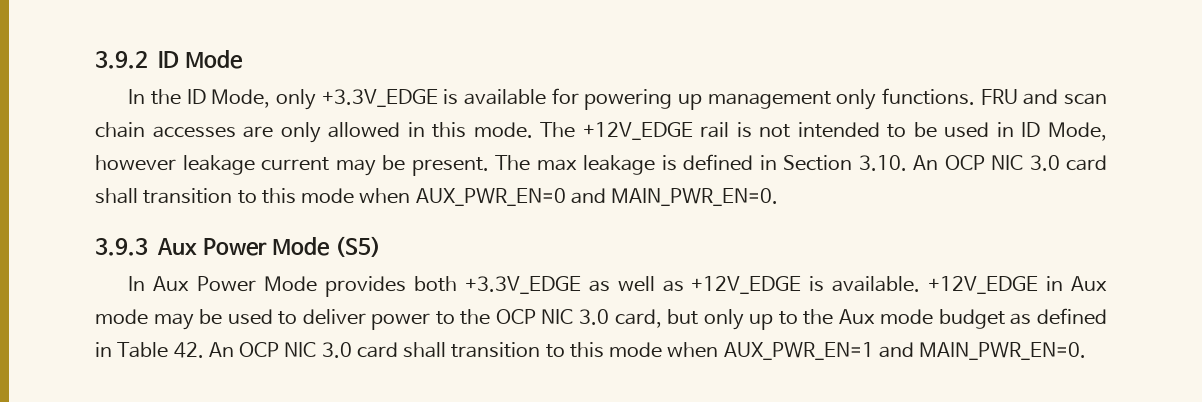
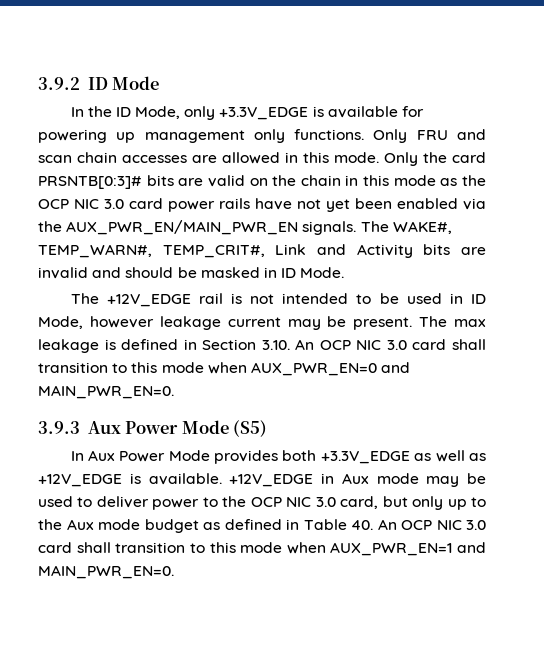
(976, 96) none -> [373,129,408,143] Only
[280,122,321,143] only -> (217, 159) none
(533, 130) none -> [384,152,486,166] [38,175,486,189] [38,198,486,212] [38,220,452,235] [38,244,487,258] [38,267,345,279] Only the card PRSNTB[0:3]# bits are valid on the chain in this mode as the OCP NIC 3.0 card power rails have not yet been enabled via the AUX_PWR_EN/MAIN_PWR_EN signals. The WAKE#, TEMP_WARN#, TEMP_CRIT#, Link and Activity bits are invalid and should be masked in ID Mode. //
[173,342,204,358] 42. -> [351,520,373,530] 40.

